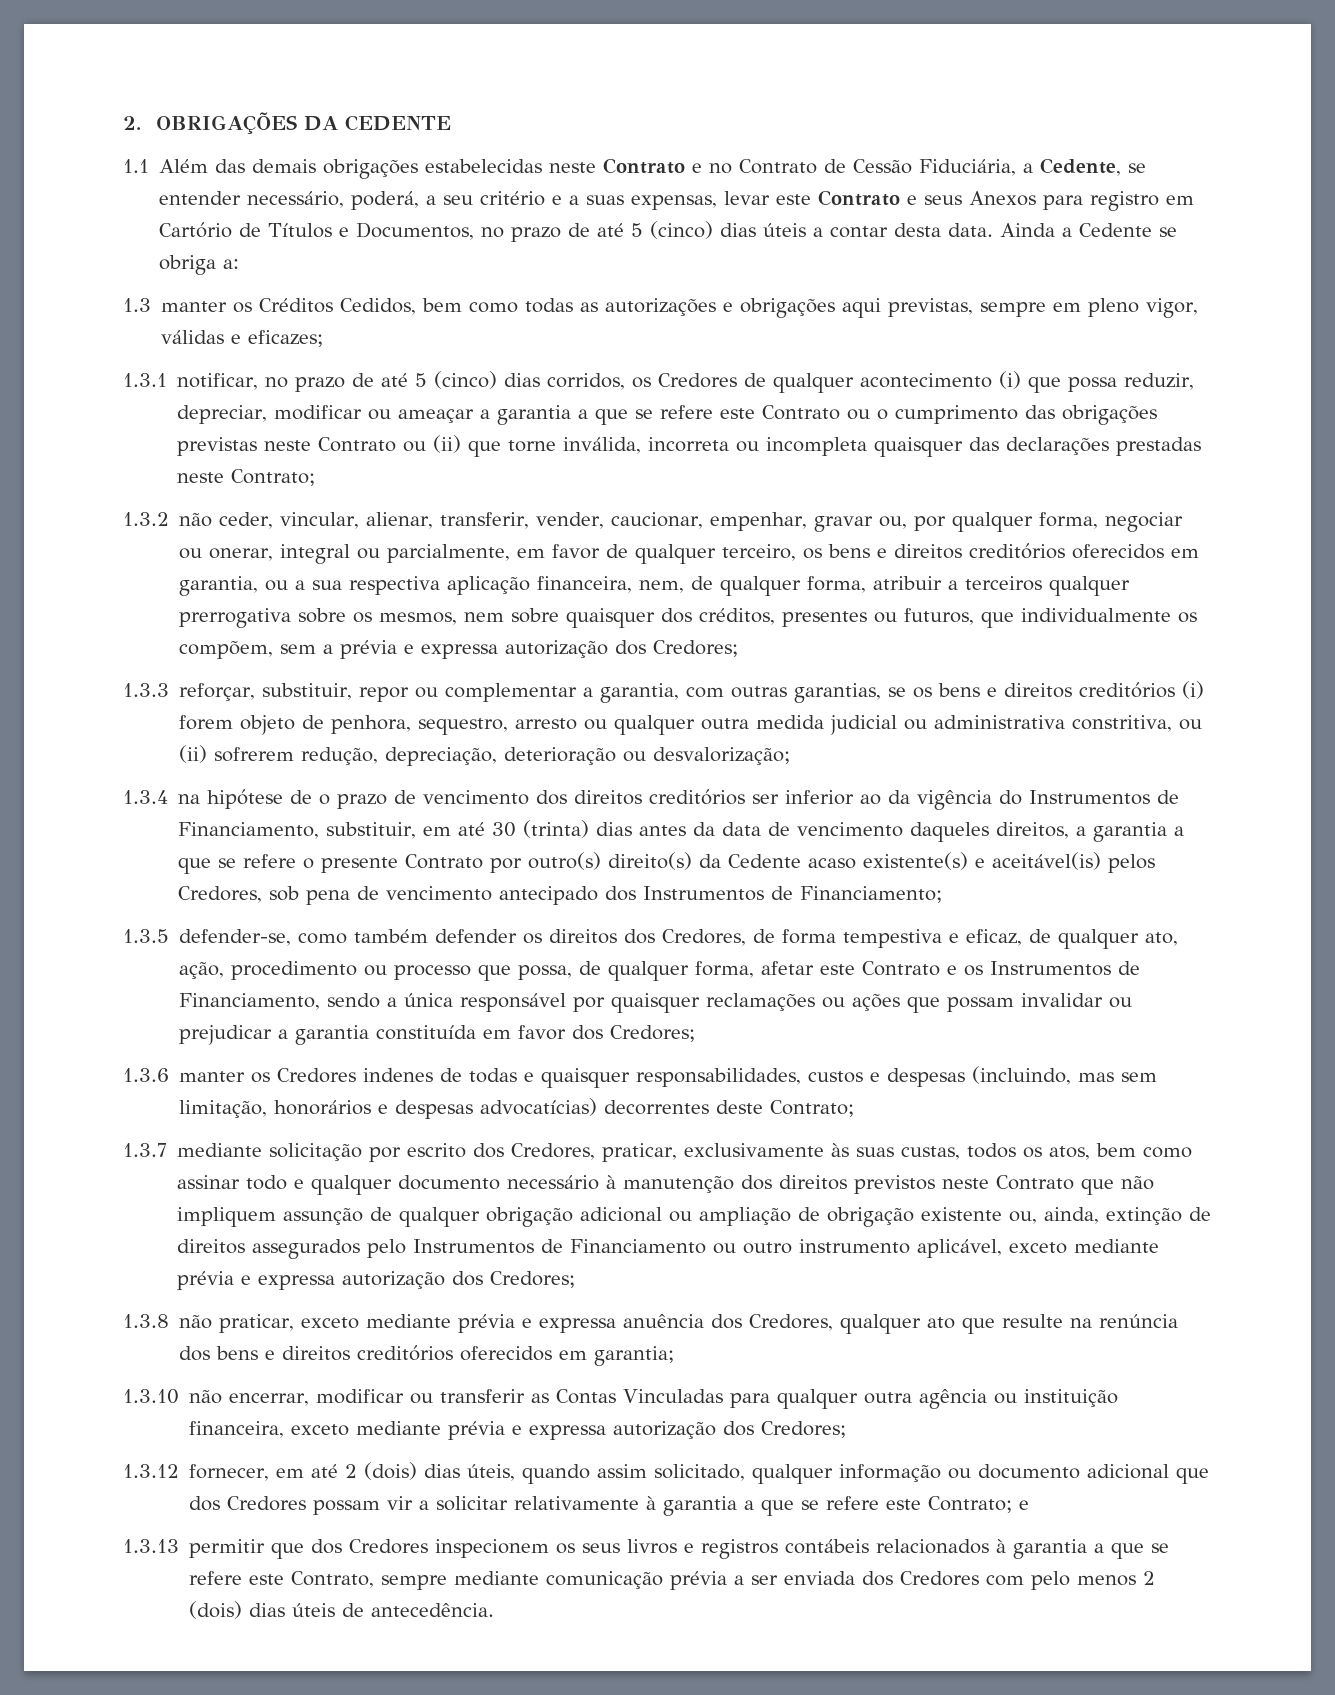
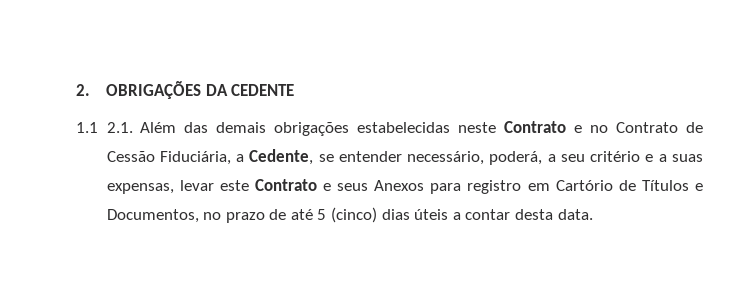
(149, 166) none -> [106,122,133,133] 2.1.
[1000,223,1178,237] [159,255,240,275] [123,298,1199,318] [161,330,324,347] [123,371,1195,393] [177,405,1158,425] [177,435,1202,457] [177,469,316,486] [123,512,1184,532] [179,543,1200,564] [179,576,1131,596] [179,608,1198,628] [179,640,739,659] [123,681,1205,703] [179,715,1203,735] [179,745,791,766] [123,789,1180,810] [178,820,1185,842] [178,852,1156,874] [178,886,943,905] [123,929,1179,949] [179,961,1141,981] [179,993,1133,1013] [179,1025,696,1045] [123,1066,1158,1088] [179,1098,855,1119] [123,1143,1193,1162] [177,1175,1155,1195] [177,1207,1212,1227] [177,1239,1160,1259] [177,1271,576,1290] [123,1314,1179,1334] [179,1345,675,1366] [123,1389,1119,1409] [189,1421,847,1440] [123,1462,1210,1484] [189,1496,1030,1516] [123,1539,1170,1559] [189,1571,1156,1590] [189,1601,495,1619] Ainda a Cedente se obriga a: // 1.3 manter os Créditos Cedidos, bem como todas as autorizações e obrigações aqui previstas, sempre em pleno vigor, válidas e eficazes; // 1.3.1 notificar, no prazo de até 5 (cinco) dias corridos, os Credores de qualquer acontecimento (i) que possa reduzir, depreciar, modificar ou ameaçar a garantia a que se refere este Contrato ou o cumprimento das obrigações previstas neste Contrato ou (ii) que torne inválida, incorreta ou incompleta quaisquer das declarações prestadas neste Contrato; // 1.3.2 não ceder, vincular, alienar, transferir, vender, caucionar, empenhar, gravar ou, por qualquer forma, negociar ou onerar, integral ou parcialmente, em favor de qualquer terceiro, os bens e direitos creditórios oferecidos em garantia, ou a sua respectiva aplicação financeira, nem, de qualquer forma, atribuir a terceiros qualquer prerrogativa sobre os mesmos, nem sobre quaisquer dos créditos, presentes ou futuros, que individualmente os compõem, sem a prévia e expressa autorização dos Credores; // 1.3.3 reforçar, substituir, repor ou complementar a garantia, com outras garantias, se os bens e direitos creditórios (i) forem objeto de penhora, sequestro, arresto ou qualquer outra medida judicial ou administrativa constritiva, ou (ii) sofrerem redução, depreciação, deterioração ou desvalorização; // 1.3.4 na hipótese de o prazo de vencimento dos direitos creditórios ser inferior ao da vigência do Instrumentos de Financiamento, substituir, em até 30 (trinta) dias antes da data de vencimento daqueles direitos, a garantia a que se refere o presente Contrato por outro(s) direito(s) da Cedente acaso existente(s) e aceitável(is) pelos Credores, sob pena de vencimento antecipado dos Instrumentos de Financiamento; // 1.3.5 defender-se, como também defender os direitos dos Credores, de forma tempestiva e eficaz, de qualquer ato, ação, procedimento ou processo que possa, de qualquer forma, afetar este Contrato e os Instrumentos de Financiamento, sendo a única responsável por quaisquer reclamações ou ações que possam invalidar ou prejudicar a garantia constituída em favor dos Credores; // 1.3.6 manter os Credores indenes de todas e quaisquer responsabilidades, custos e despesas (incluindo, mas sem limitação, honorários e despesas advocatícias) decorrentes deste Contrato; // 1.3.7 mediante solicitação por escrito dos Credores, praticar, exclusivamente às suas custas, todos os atos, bem como assinar todo e qualquer documento necessário à manutenção dos direitos previstos neste Contrato que não impliquem assunção de qualquer obrigação adicional ou ampliação de obrigação existente ou, ainda, extinção de direitos assegurados pelo Instrumentos de Financiamento ou outro instrumento aplicável, exceto mediante prévia e expressa autorização dos Credores; // 1.3.8 não praticar, exceto mediante prévia e expressa anuência dos Credores, qualquer ato que resulte na renúncia dos bens e direitos creditórios oferecidos em garantia; // 1.3.10 não encerrar, modificar ou transferir as Contas Vinculadas para qualquer outra agência ou instituição financeira, exceto mediante prévia e expressa autorização dos Credores; // 1.3.12 fornecer, em até 2 (dois) dias úteis, quando assim solicitado, qualquer informação ou documento adicional que dos Credores possam vir a solicitar relativamente à garantia a que se refere este Contrato; e // 1.3.13 permitir que dos Credores inspecionem os seus livros e registros contábeis relacionados à garantia a que se refere este Contrato, sempre mediante comunicação prévia a ser enviada dos Credores com pelo menos 2 (dois) dias úteis de antecedência. -> (593, 214) none

